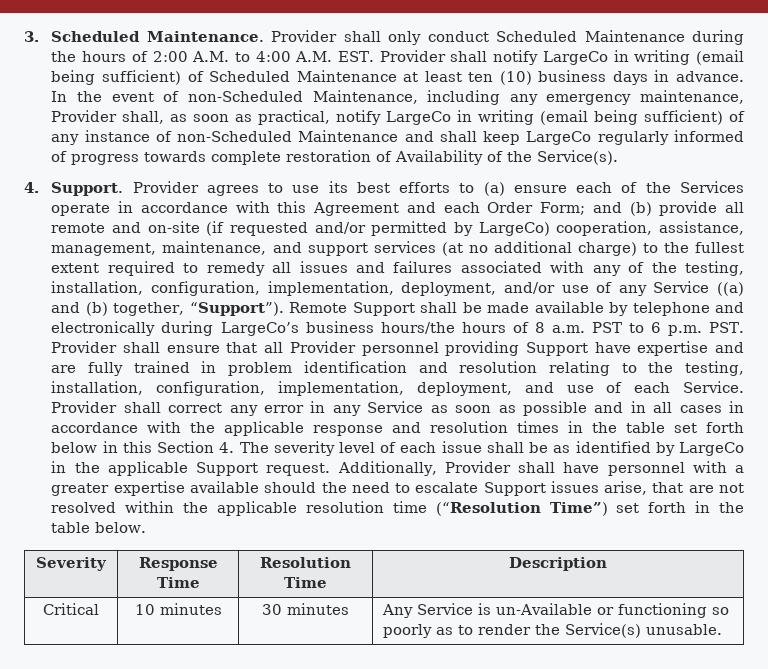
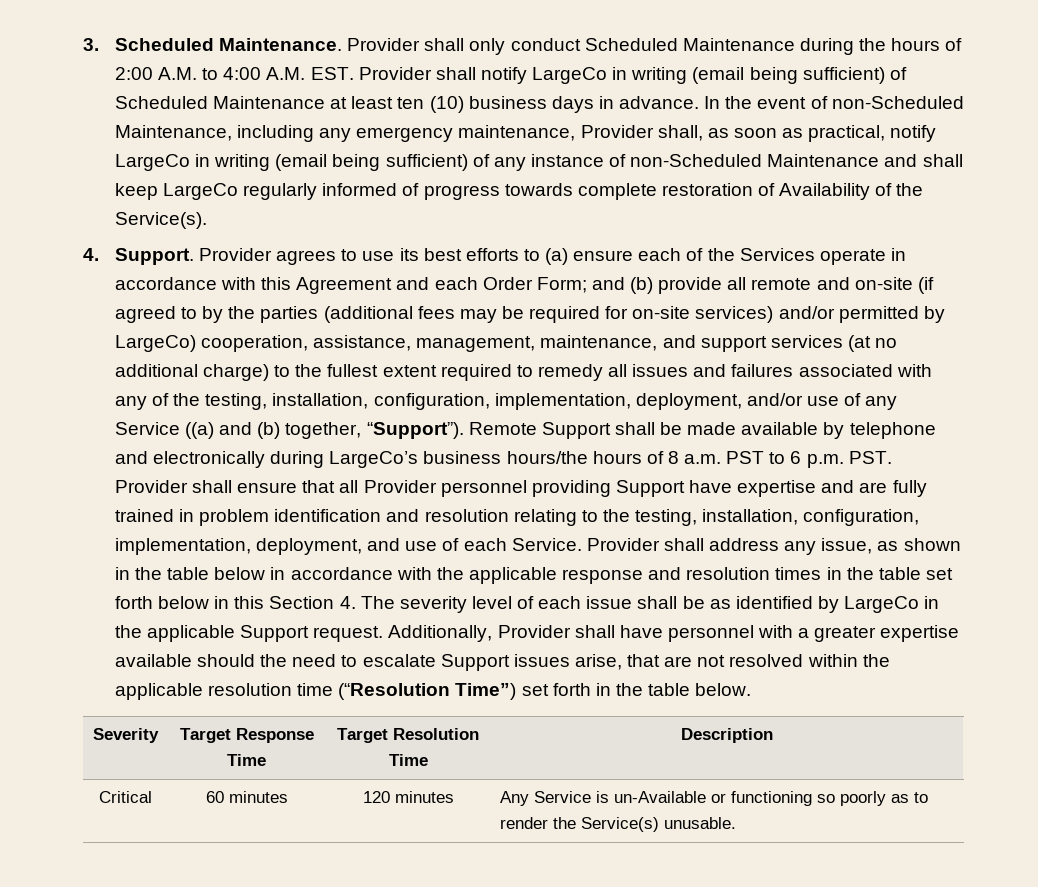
[230,222,309,236] requested -> [114,306,774,323] agreed to by the parties (additional fees may be required for on-site services)
[168,401,722,416] correct any error in any Service as soon as possible and in all cases -> [709,538,961,555] [114,567,266,580] address any issue, as shown in the table below
(107, 564) none -> [179,728,231,743] Target
(200, 582) none -> [337,728,388,743] Target
[134,603,222,615] [262,604,282,615] 10 minutes | 30 -> [205,791,288,803] [362,791,390,803] 60 minutes | 120

